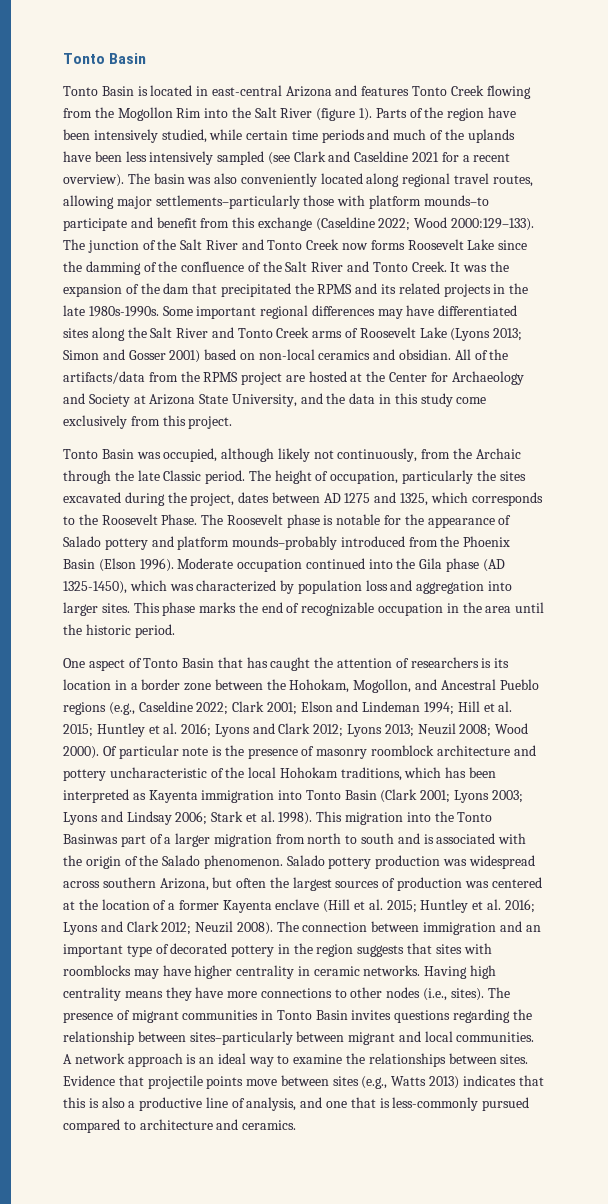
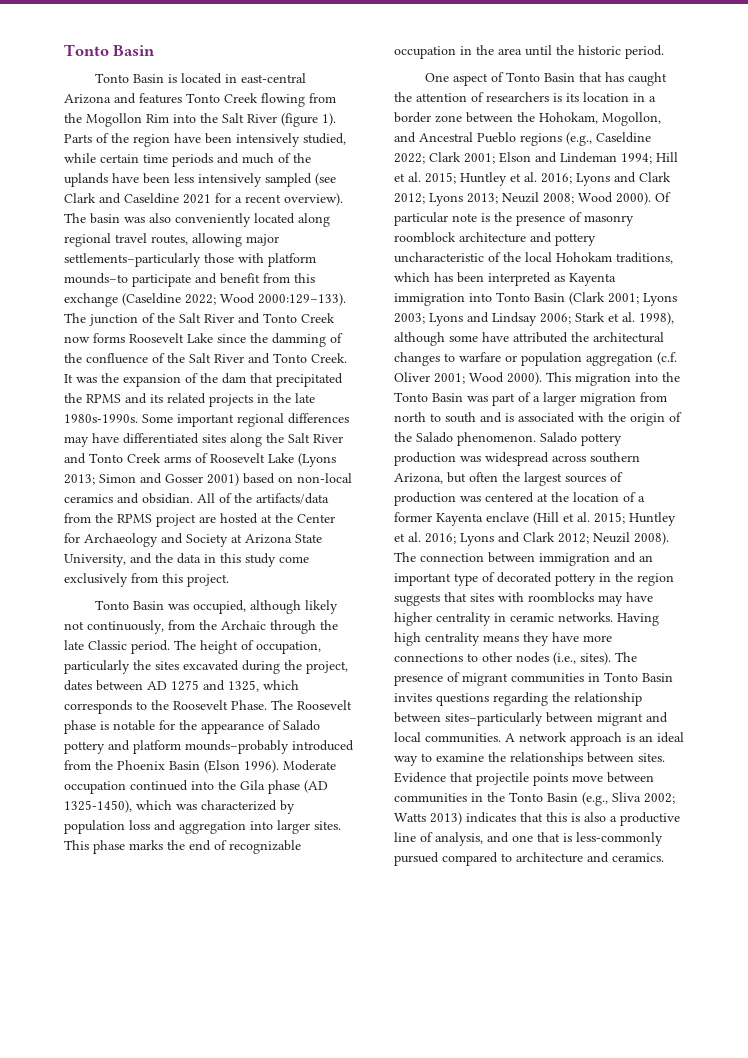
[278,812,313,825] 1998). -> [639,312,674,325] [394,332,664,346] [394,352,677,366] [394,372,542,385] 1998), although some have attributed the architectural changes to warfare or population aggregation (c.f. Oliver 2001; Wood 2000).
[63,834,118,844] Basinwas -> [432,393,488,402] Basin was
[332,1076,388,1089] sites (e.g., -> [394,792,675,806] communities in the Tonto Basin (e.g., Sliva 2002;

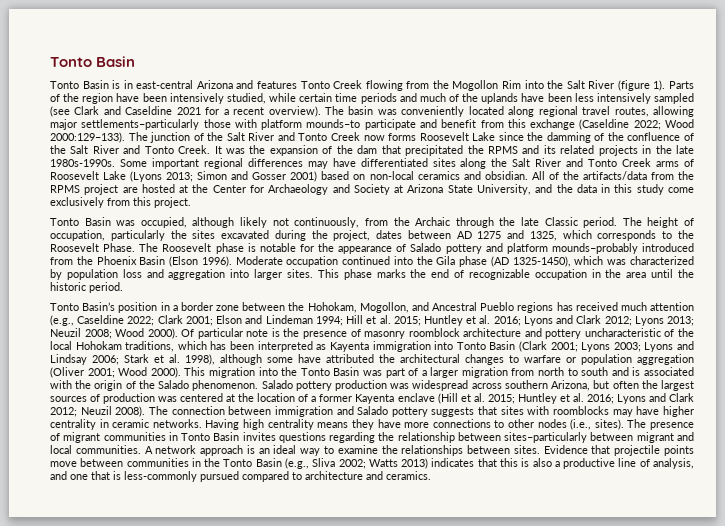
[180,73,222,84] located -> (121, 84) none
[149,213,171,223] also -> (397, 112) none
[424,72,667,86] [394,92,629,102] One aspect of Tonto Basin that has caught the attention of researchers is its location -> [50,302,158,313] Tonto Basin’s position
(562, 139) none -> [556,302,694,311] has received much attention
[657,352,677,365] [394,372,430,382] (c.f. Oliver -> [50,367,84,378] (Oliver
[639,555,653,562] [394,572,674,586] an important type of decorated pottery in the region -> [357,406,428,417] Salado pottery

